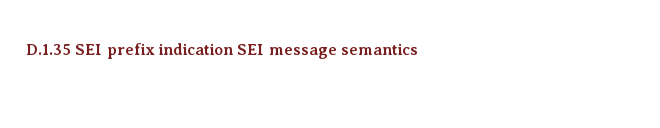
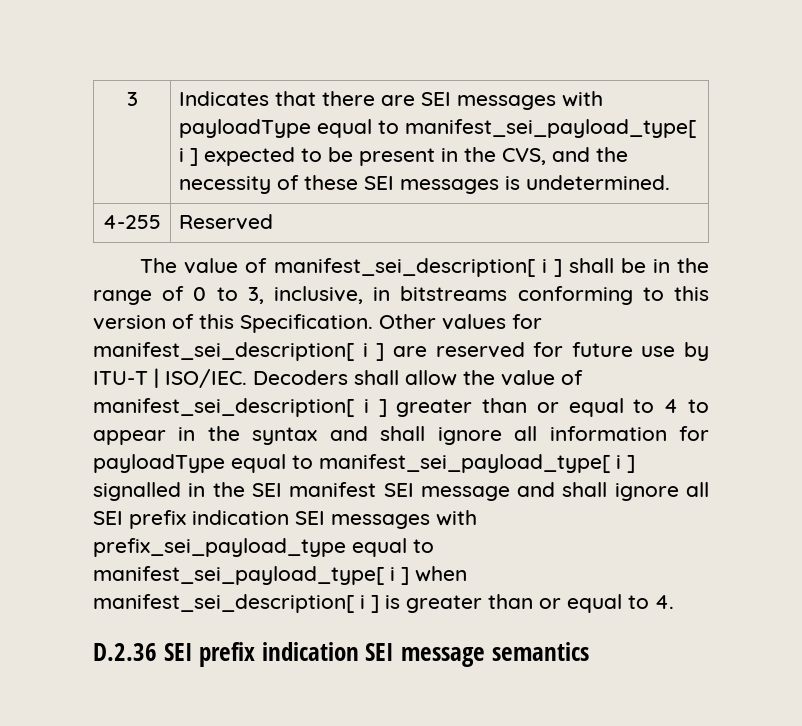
[26,44,71,55] D.1.35 -> [126,92,138,106] [179,91,604,110] [179,119,697,138] [179,147,629,166] [179,175,671,194] [103,215,161,229] [179,214,274,230] [140,258,709,277] [93,286,709,305] [93,314,542,333] [93,342,709,361] [93,368,583,388] [93,398,710,417] [93,426,710,445] [93,454,635,473] [93,482,709,501] [93,510,477,529] [93,538,434,557] [93,566,467,585] [93,594,674,613] [93,643,157,661] 3 | Indicates that there are SEI messages with payloadType equal to manifest_sei_payload_type[ i ] expected to be present in the CVS, and the necessity of these SEI messages is undetermined. // 4-255 | Reserved // The value of manifest_sei_description[ i ] shall be in the range of 0 to 3, inclusive, in bitstreams conforming to this version of this Specification. Other values for manifest_sei_description[ i ] are reserved for future use by ITU-T | ISO/IEC. Decoders shall allow the value of manifest_sei_description[ i ] greater than or equal to 4 to appear in the syntax and shall ignore all information for payloadType equal to manifest_sei_payload_type[ i ] signalled in the SEI manifest SEI message and shall ignore all SEI prefix indication SEI messages with prefix_sei_payload_type equal to manifest_sei_payload_type[ i ] when manifest_sei_description[ i ] is greater than or equal to 4. // D.2.36

